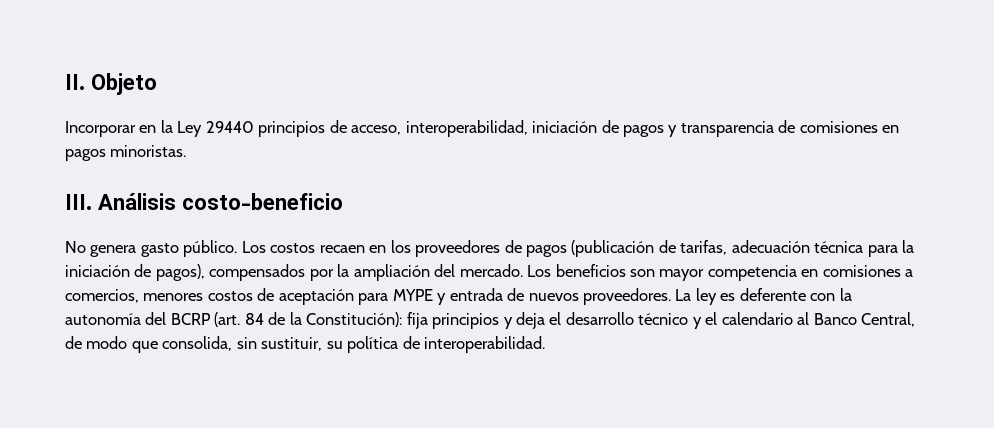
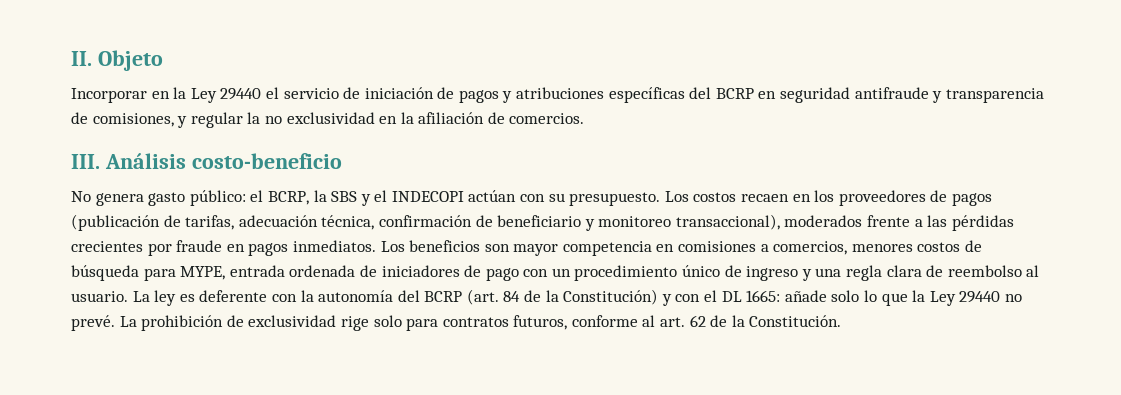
[258,120,900,137] [65,145,187,161] principios de acceso, interoperabilidad, iniciación de pagos y transparencia de comisiones en pagos minoristas. -> [265,87,1044,103] [71,112,585,128] el servicio de iniciación de pagos y atribuciones específicas del BCRP en seguridad antifraude y transparencia de comisiones, y regular la no exclusividad en la afiliación de comercios.
[183,240,238,257] público. -> [189,190,661,206] público: el BCRP, la SBS y el INDECOPI actúan con su presupuesto.
[814,240,915,257] [65,264,523,281] técnica para la iniciación de pagos), compensados por la ampliación del mercado. -> [321,214,1014,231] [71,240,376,256] técnica, confirmación de beneficiario y monitoreo transaccional), moderados frente a las pérdidas crecientes por fraude en pagos inmediatos.
[278,288,672,305] aceptación para MYPE y entrada de nuevos proveedores. -> [71,265,1040,281] [71,291,128,302] búsqueda para MYPE, entrada ordenada de iniciadores de pago con un procedimiento único de ingreso y una regla clara de reembolso al usuario.
[306,312,916,329] [65,336,546,353] Constitución): fija principios y deja el desarrollo técnico y el calendario al Banco Central, de modo que consolida, sin sustituir, su política de interoperabilidad. -> [563,289,1022,306] [71,315,842,331] Constitución) y con el DL 1665: añade solo lo que la Ley 29440 no prevé. La prohibición de exclusividad rige solo para contratos futuros, conforme al art. 62 de la Constitución.

